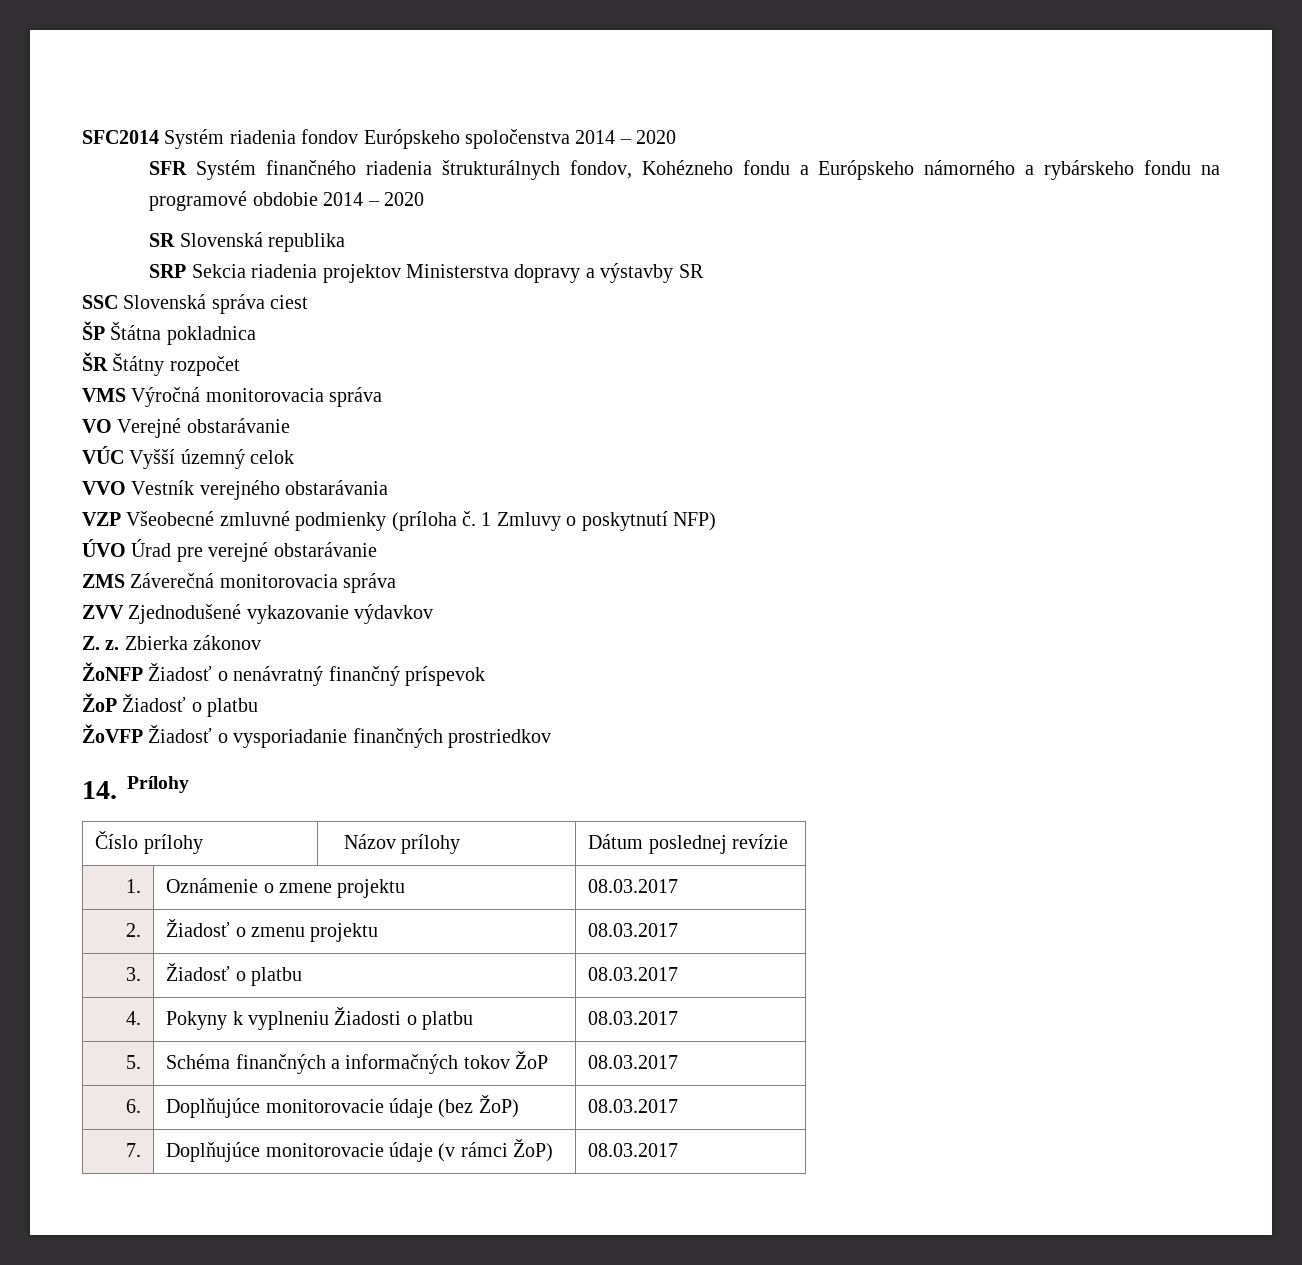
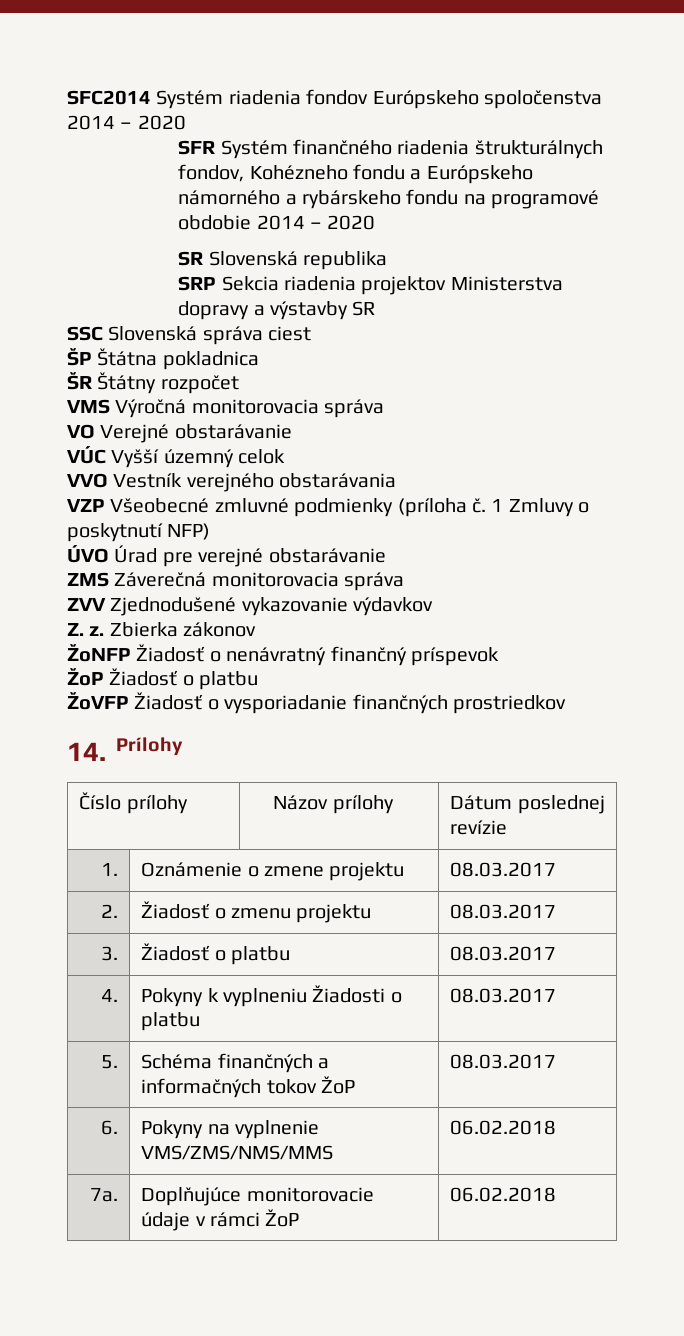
[166,1095,519,1118] [588,1099,679,1113] [125,1143,141,1157] [166,1139,554,1162] [588,1143,679,1157] Doplňujúce monitorovacie údaje (bez ŽoP) | 08.03.2017 // 7. | Doplňujúce monitorovacie údaje (v rámci ŽoP) | 08.03.2017 -> [141,1120,319,1139] [141,1145,334,1160] [450,1120,557,1135] [89,1188,118,1202] [141,1187,374,1206] [141,1209,300,1231] [450,1187,557,1202] Pokyny na vyplnenie VMS/ZMS/NMS/MMS | 06.02.2018 // 7a. | Doplňujúce monitorovacie údaje v rámci ŽoP | 06.02.2018

